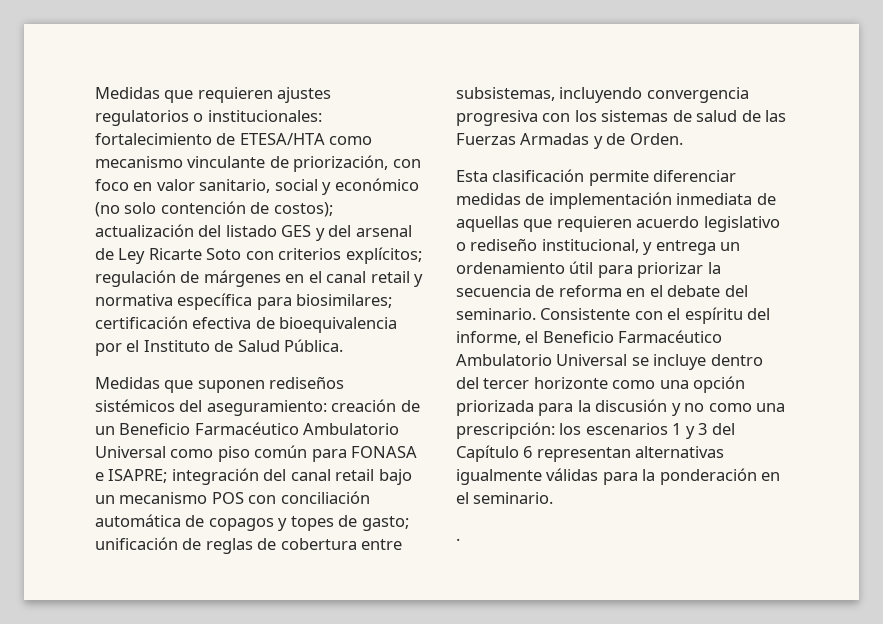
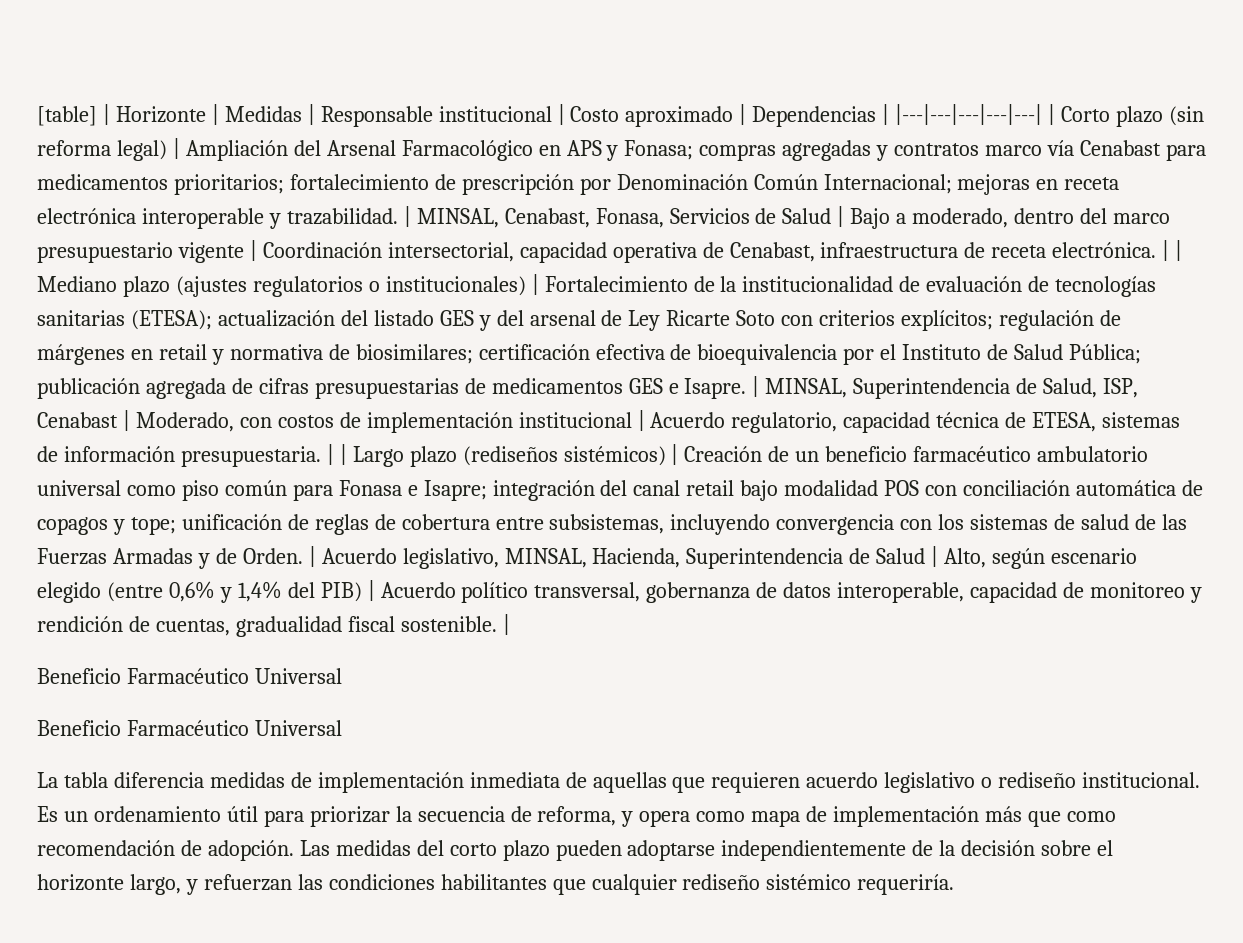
[95,87,332,103] [95,110,322,126] [95,133,373,145] [95,155,421,172] [95,178,419,195] [95,201,333,217] Medidas que requieren ajustes regulatorios o institucionales: fortalecimiento de ETESA/HTA como mecanismo vinculante de priorización, con foco en valor sanitario, social y económico (no solo contención de costos); -> [37,104,1204,127] [37,138,1206,161] [37,174,1120,195] [37,206,1170,229] [37,240,1183,263] [37,274,1157,297] [37,310,212,330] [table] | Horizonte | Medidas | Responsable institucional | Costo aproximado | Dependencias | |---|---|---|---|---| | Corto plazo (sin reforma legal) | Ampliación del Arsenal Farmacológico en APS y Fonasa; compras agregadas y contratos marco vía Cenabast para medicamentos prioritarios; fortalecimiento de prescripción por Denominación Común Internacional; mejoras en receta electrónica interoperable y trazabilidad. | MINSAL, Cenabast, Fonasa, Servicios de Salud | Bajo a moderado, dentro del marco presupuestario vigente | Coordinación intersectorial, capacidad operativa de Cenabast, infraestructura de receta electrónica. | | Mediano plazo (ajustes regulatorios o institucionales) | Fortalecimiento de la institucionalidad de evaluación de tecnologías sanitarias (ETESA);
[308,271,367,283] el canal -> (153, 354) none
[177,293,292,310] específica para -> [328,344,350,360] de
[284,339,344,352] [95,376,345,393] [95,399,420,416] [95,422,400,435] [95,446,166,458] Pública. // Medidas que suponen rediseños sistémicos del aseguramiento: creación de un Beneficio Farmacéutico Ambulatorio Universal -> [1069,344,1142,364] [37,376,1139,399] [37,410,1181,433] [37,444,1149,467] [37,480,121,496] Pública; publicación agregada de cifras presupuestarias de medicamentos GES e Isapre. | MINSAL, Superintendencia de Salud, ISP, Cenabast | Moderado, con costos de implementación institucional | Acuerdo regulatorio, capacidad técnica de ETESA, sistemas de información presupuestaria. | | Largo plazo (rediseños sistémicos) | Creación de un beneficio farmacéutico ambulatorio universal
[351,446,418,458] [95,469,168,483] FONASA e ISAPRE; -> [338,480,487,501] Fonasa e Isapre;
[95,492,208,504] un mecanismo -> [784,480,879,496] modalidad
[290,515,409,531] topes de gasto; -> [130,517,176,535] tope;
[456,110,538,126] progresiva -> (895, 524) none
[456,169,737,186] // Esta clasificación permite diferenciar -> [308,546,1138,569] [37,580,1202,603] [37,614,510,637] [37,668,342,684] [37,720,342,736] [37,772,204,788] | Acuerdo legislativo, MINSAL, Hacienda, Superintendencia de Salud | Alto, según escenario elegido (entre 0,6% y 1,4% del PIB) | Acuerdo político transversal, gobernanza de datos interoperable, capacidad de monitoreo y rendición de cuentas, gradualidad fiscal sostenible. | // Beneficio Farmacéutico Universal // Beneficio Farmacéutico Universal // La tabla diferencia
[541,239,716,255] institucional, y entrega -> [1082,772,1201,788] [37,806,58,822] institucional. Es
[558,285,748,297] [456,307,771,324] [456,330,723,345] [456,354,763,370] [456,376,746,393] [456,399,786,416] [456,422,735,439] [456,445,725,462] [456,468,781,485] [456,492,554,504] [456,538,460,541] reforma en el debate del seminario. Consistente con el espíritu del informe, el Beneficio Farmacéutico Ambulatorio Universal se incluye dentro del tercer horizonte como una opción priorizada para la discusión y no como una prescripción: los escenarios 1 y 3 del Capítulo 6 representan alternativas igualmente válidas para la ponderación en el seminario. // . -> [537,806,1116,827] [37,840,1114,861] [37,874,955,895] reforma, y opera como mapa de implementación más que como recomendación de adopción. Las medidas del corto plazo pueden adoptarse independientemente de la decisión sobre el horizonte largo, y refuerzan las condiciones habilitantes que cualquier rediseño sistémico requeriría.

